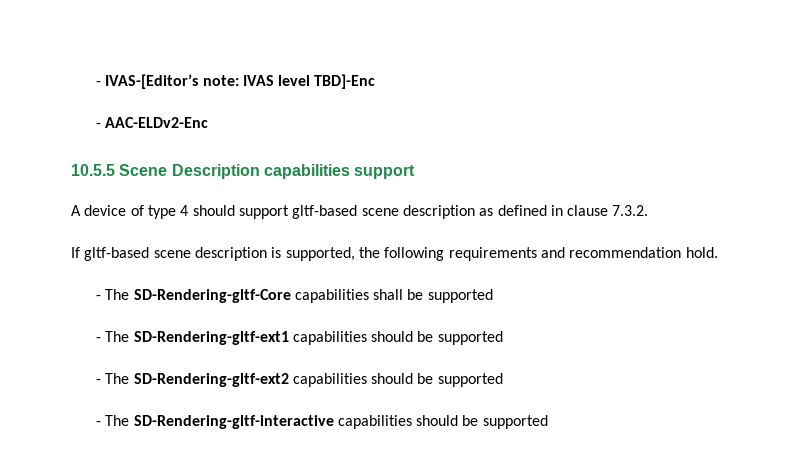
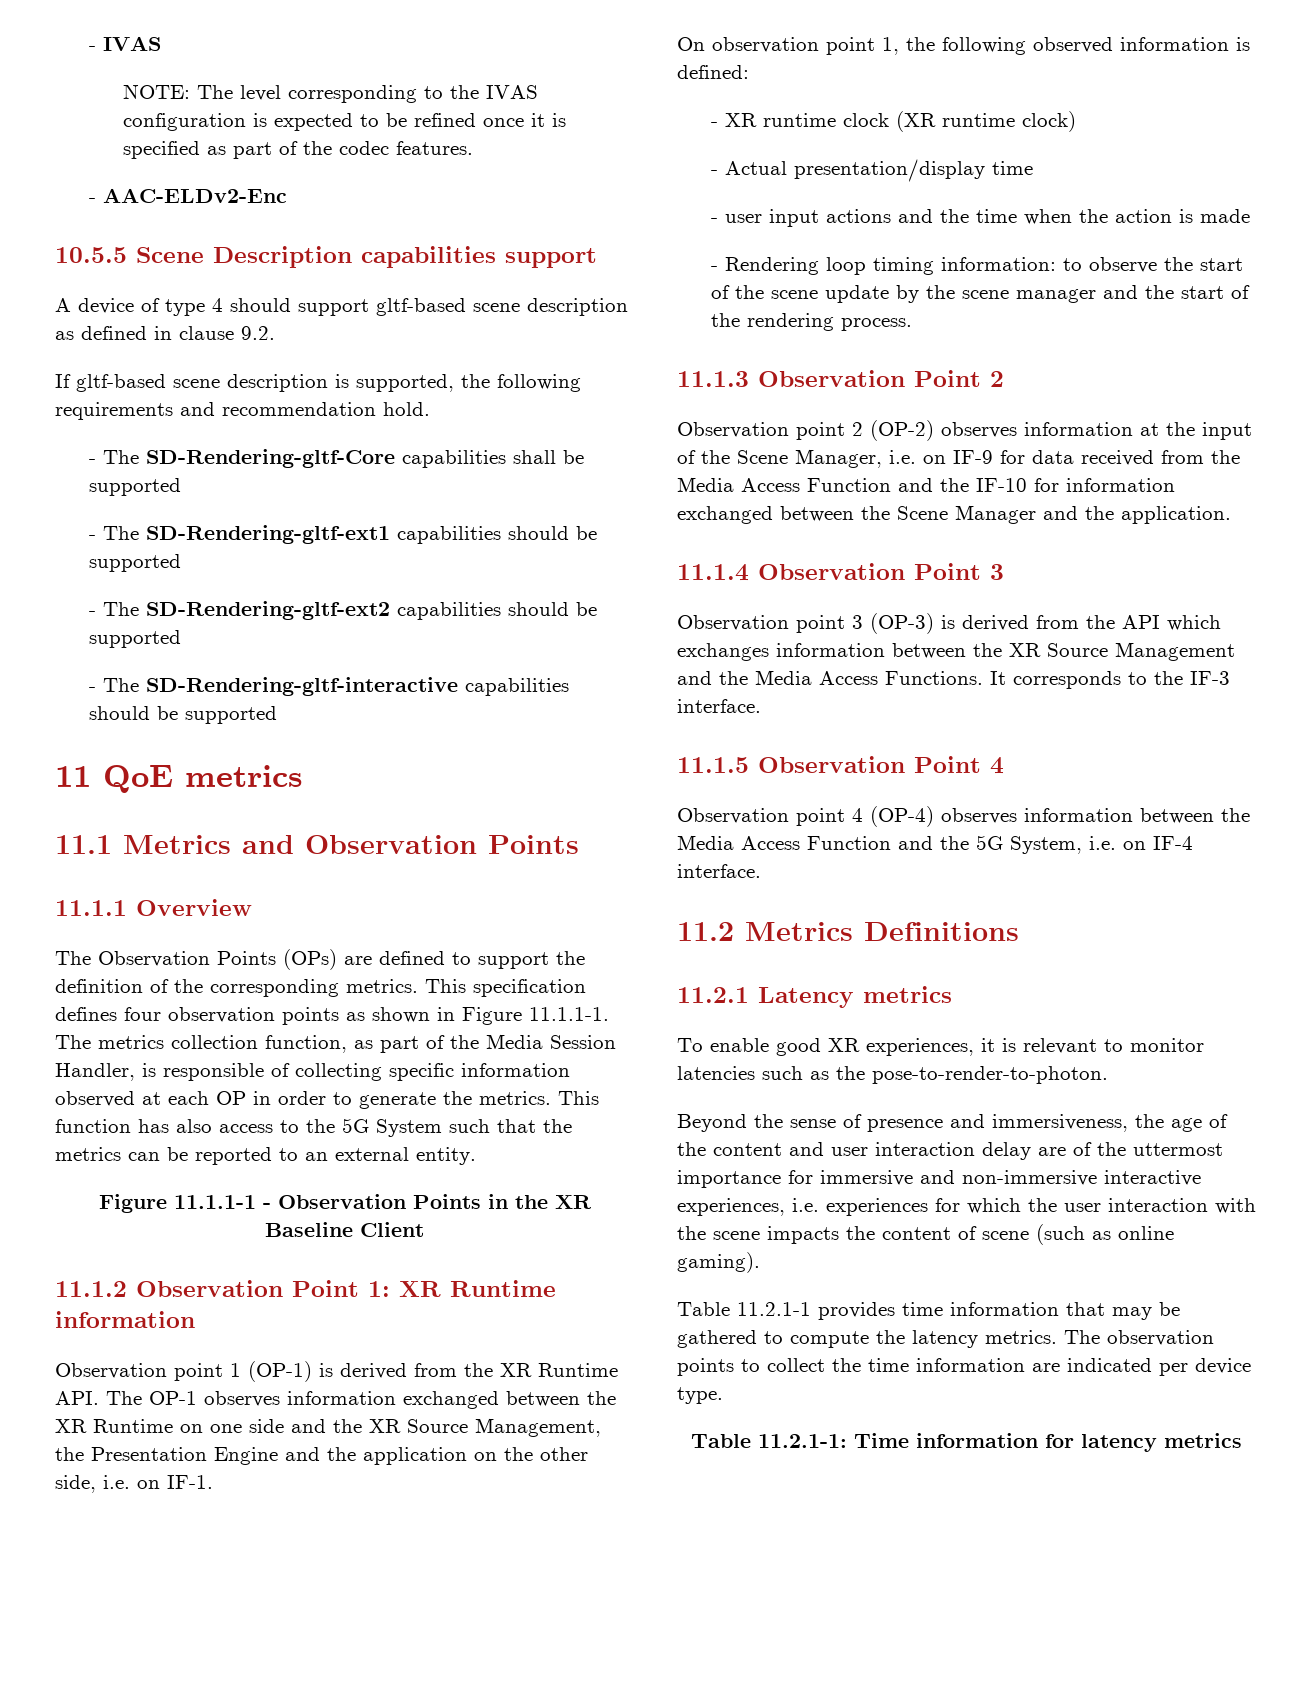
[95,74,376,89] - IVAS-[Editor’s note: IVAS level TBD]-Enc -> [88,36,161,51] [122,84,538,103] [122,113,566,131] [122,141,473,159] - IVAS // NOTE: The level corresponding to the IVAS configuration is expected to be refined once it is specified as part of the codec features.
[612,205,649,216] 7.3.2. -> [241,326,275,340] 9.2.
(548, 422) none -> [55,765,303,793] [55,835,579,854] [55,899,252,916] [55,949,585,970] [55,979,586,997] [55,1007,609,1025] [55,1034,616,1053] [55,1063,570,1081] [55,1091,599,1109] [55,1118,572,1137] [55,1147,476,1165] [98,1194,592,1213] [265,1222,424,1237] [55,1280,556,1297] [55,1311,195,1328] [55,1361,618,1382] [55,1391,616,1409] [55,1418,601,1437] [55,1447,588,1465] [55,1475,213,1493] [677,37,1250,55] [677,65,749,79] [710,111,1076,132] [710,159,1033,182] [710,209,1250,227] [710,257,1243,275] [710,285,1250,303] [710,313,912,331] [677,370,1004,387] [677,420,1252,441] [677,449,1240,468] [677,477,1175,492] [677,505,1231,524] [677,563,1004,581] [677,613,1221,634] [677,642,1235,661] [677,670,1230,689] [677,699,761,713] [677,756,1004,774] [677,806,1250,827] [677,835,1193,854] [677,864,761,878] [677,922,1019,941] [677,986,952,1008] [677,1038,1204,1056] [677,1066,1108,1084] [677,1114,1228,1132] [677,1142,1223,1160] [677,1170,1201,1188] [677,1198,1256,1216] [677,1224,1174,1245] [677,1252,760,1273] [677,1302,1180,1320] [677,1330,1214,1348] [677,1358,1251,1376] [677,1387,723,1404] [691,1433,1242,1452] // 11 QoE metrics // 11.1 Metrics and Observation Points // 11.1.1 Overview // The Observation Points (OPs) are defined to support the definition of the corresponding metrics. This specification defines four observation points as shown in Figure 11.1.1-1. The metrics collection function, as part of the Media Session Handler, is responsible of collecting specific information observed at each OP in order to generate the metrics. This function has also access to the 5G System such that the metrics can be reported to an external entity. // Figure 11.1.1-1 - Observation Points in the XR Baseline Client // 11.1.2 Observation Point 1: XR Runtime information // Observation point 1 (OP-1) is derived from the XR Runtime API. The OP-1 observes information exchanged between the XR Runtime on one side and the XR Source Management, the Presentation Engine and the application on the other side, i.e. on IF-1. // On observation point 1, the following observed information is defined: // - XR runtime clock (XR runtime clock) // - Actual presentation/display time // - user input actions and the time when the action is made // - Rendering loop timing information: to observe the start of the scene update by the scene manager and the start of the rendering process. // 11.1.3 Observation Point 2 // Observation point 2 (OP-2) observes information at the input of the Scene Manager, i.e. on IF-9 for data received from the Media Access Function and the IF-10 for information exchanged between the Scene Manager and the application. // 11.1.4 Observation Point 3 // Observation point 3 (OP-3) is derived from the API which exchanges information between the XR Source Management and the Media Access Functions. It corresponds to the IF-3 interface. // 11.1.5 Observation Point 4 // Observation point 4 (OP-4) observes information between the Media Access Function and the 5G System, i.e. on IF-4 interface. // 11.2 Metrics Definitions // 11.2.1 Latency metrics // To enable good XR experiences, it is relevant to monitor latencies such as the pose-to-render-to-photon. // Beyond the sense of presence and immersiveness, the age of the content and user interaction delay are of the uttermost importance for immersive and non-immersive interactive experiences, i.e. experiences for which the user interaction with the scene impacts the content of scene (such as online gaming). // Table 11.2.1-1 provides time information that may be gathered to compute the latency metrics. The observation points to collect the time information are indicated per device type. // Table 11.2.1-1: Time information for latency metrics

